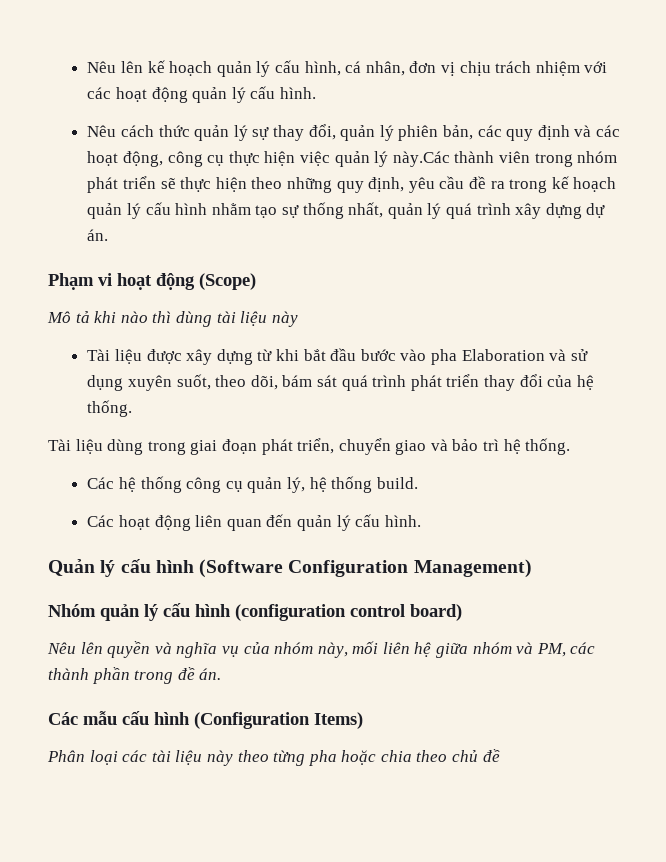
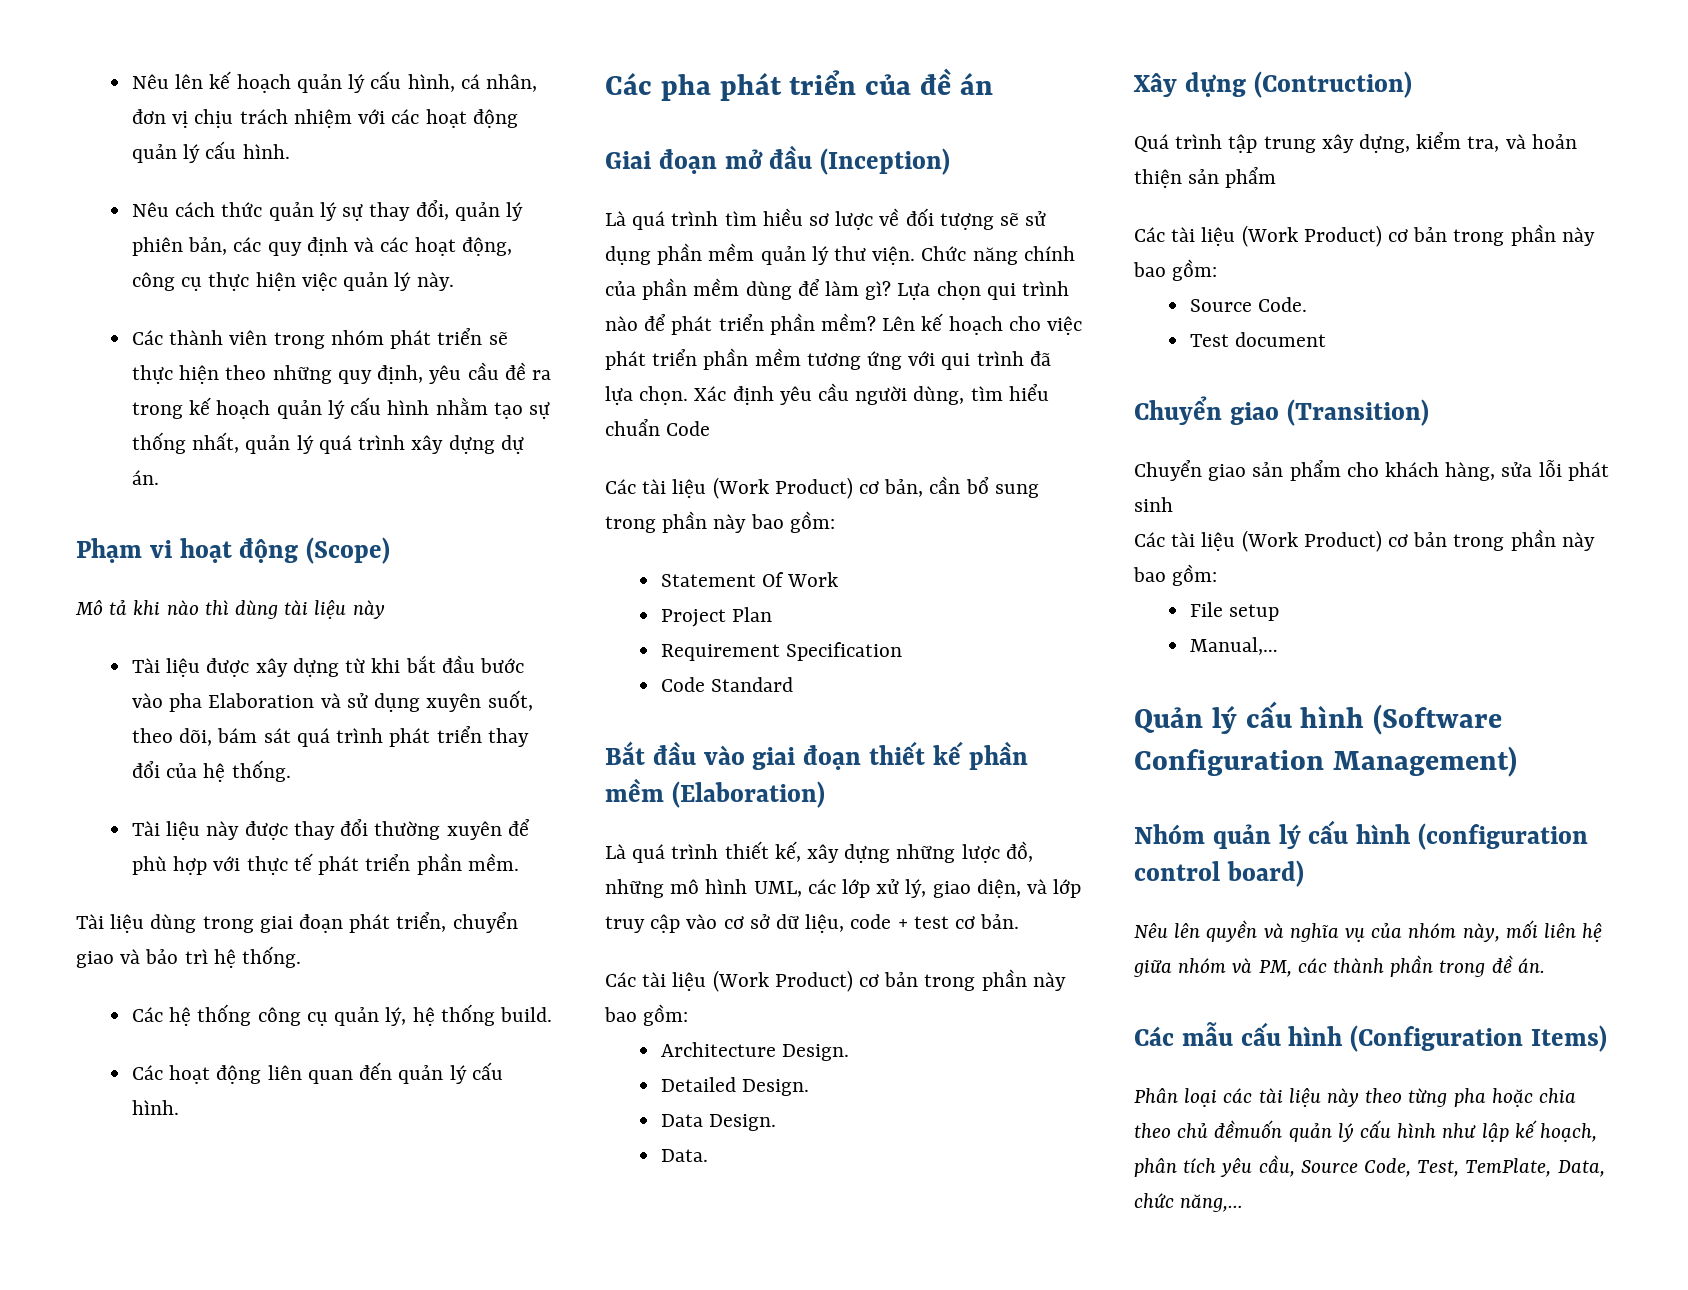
[392,151,450,167] này.Các -> [416,272,454,291] [132,330,164,345] này. // Các
(133, 408) none -> [132,819,530,840] [132,853,519,875] // Tài liệu này được thay đổi thường xuyên để phù hợp với thực tế phát triển phần mềm.
(421, 521) none -> [605,68,993,101] [605,145,951,175] [605,208,1047,230] [605,243,1075,265] [605,278,1070,300] [605,313,1083,335] [605,348,1051,370] [605,383,1049,405] [605,419,711,436] [605,476,1039,499] [605,511,835,533] [661,572,839,587] [661,607,773,627] [661,642,903,661] [661,677,794,692] [605,741,1028,770] [605,778,825,808] [605,841,1033,863] [605,879,1082,898] [605,914,1020,933] [605,969,1066,992] [604,1004,689,1026] [661,1042,850,1061] [661,1077,810,1096] [661,1114,777,1131] [661,1149,709,1162] [1133,71,1412,98] [1134,132,1577,153] [1134,167,1277,188] [1134,224,1595,247] [1133,259,1218,281] [1190,297,1308,312] [1190,332,1327,347] [1134,396,1429,426] [1134,460,1609,481] [1134,497,1173,512] [1134,529,1595,552] [1133,564,1218,586] [1190,602,1280,621] [1190,637,1279,655] // Các pha phát triển của đề án // Giai đoạn mở đầu (Inception) // Là quá trình tìm hiều sơ lược về đối tượng sẽ sử dụng phần mềm quản lý thư viện. Chức năng chính của phần mềm dùng để làm gì? Lựa chọn qui trình nào để phát triển phần mềm? Lên kế hoạch cho việc phát triển phần mềm tương ứng với qui trình đã lựa chọn. Xác định yêu cầu người dùng, tìm hiểu chuẩn Code // Các tài liệu (Work Product) cơ bản, cần bổ sung trong phần này bao gồm: // Statement Of Work // Project Plan // Requirement Specification // Code Standard // Bắt đầu vào giai đoạn thiết kế phần mềm (Elaboration) // Là quá trình thiết kế, xây dựng những lược đồ, những mô hình UML, các lớp xử lý, giao diện, và lớp truy cập vào cơ sở dữ liệu, code + test cơ bản. // Các tài liệu (Work Product) cơ bản trong phần này bao gồm: // Architecture Design. // Detailed Design. // Data Design. // Data. // Xây dựng (Contruction) // Quá trình tập trung xây dựng, kiểm tra, và hoản thiện sản phẩm // Các tài liệu (Work Product) cơ bản trong phần này bao gồm: // Source Code. // Test document // Chuyển giao (Transition) // Chuyển giao sản phẩm cho khách hàng, sửa lỗi phát sinh // Các tài liệu (Work Product) cơ bản trong phần này bao gồm: // File setup // Manual,…
[482,749,500,762] đề -> [1214,1120,1598,1142] [1134,1155,1605,1177] [1134,1193,1244,1212] đềmuốn quản lý cấu hình như lập kế hoạch, phân tích yêu cầu, Source Code, Test, TemPlate, Data, chức năng,…

